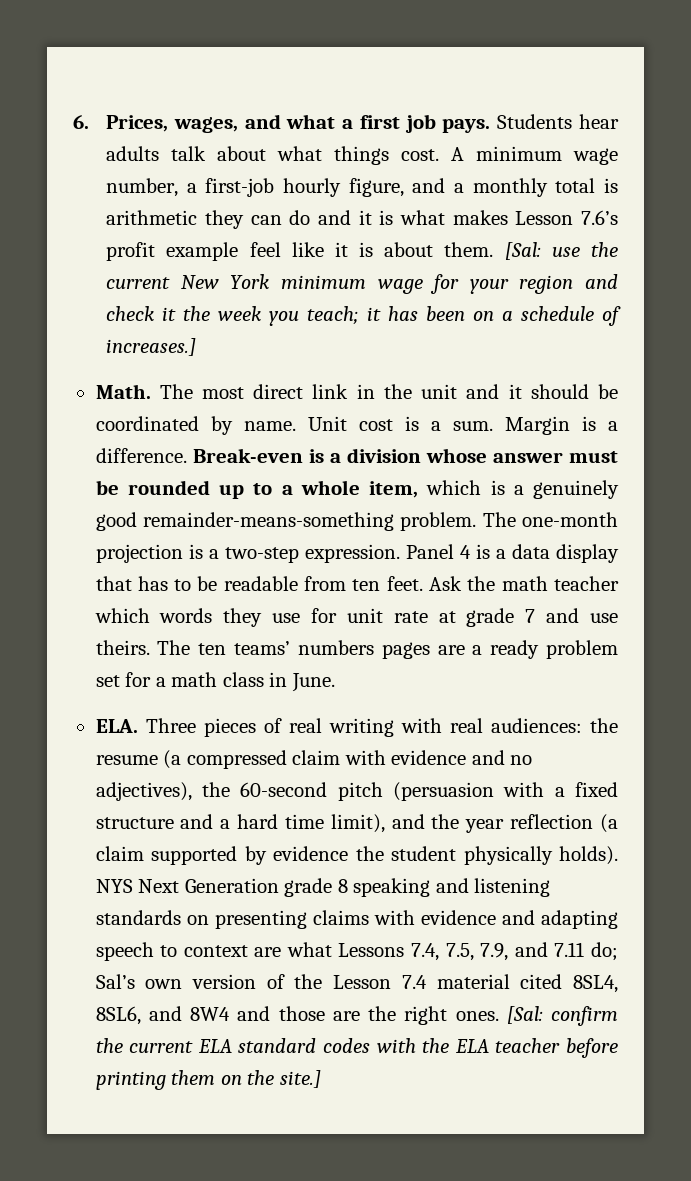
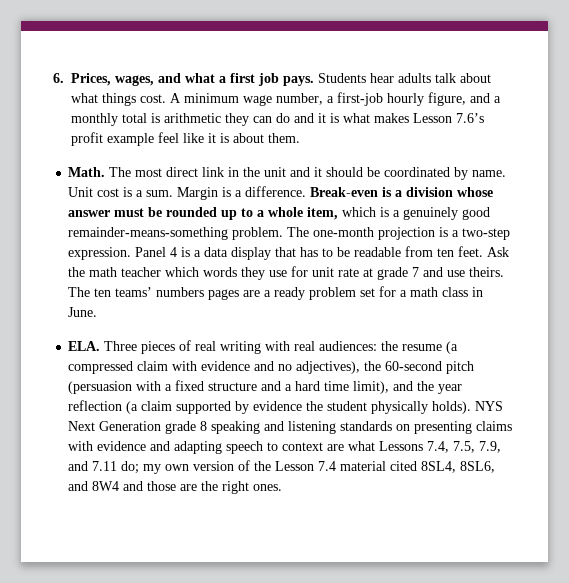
[504,242,619,260] [106,274,618,294] [106,306,622,326] [106,338,197,356] [Sal: use the current New York minimum wage for your region and check it the week you teach; it has been on a schedule of increases.] -> (300, 138) none
[95,974,135,989] Sal’s -> [143,464,162,474] my
[506,1006,618,1026] [95,1038,618,1058] [95,1070,321,1090] [Sal: confirm the current ELA standard codes with the ELA teacher before printing them on the site.] -> (283, 487) none

